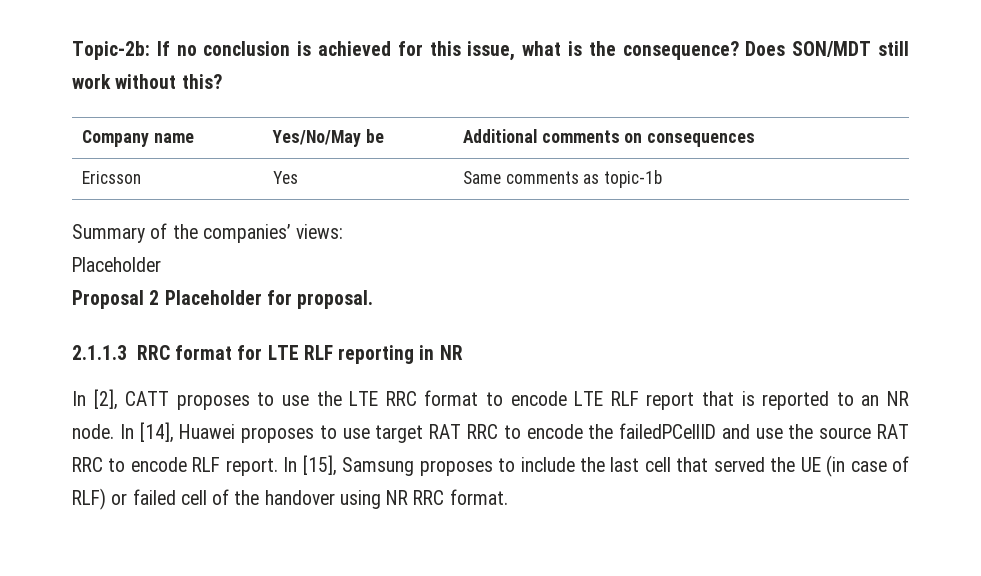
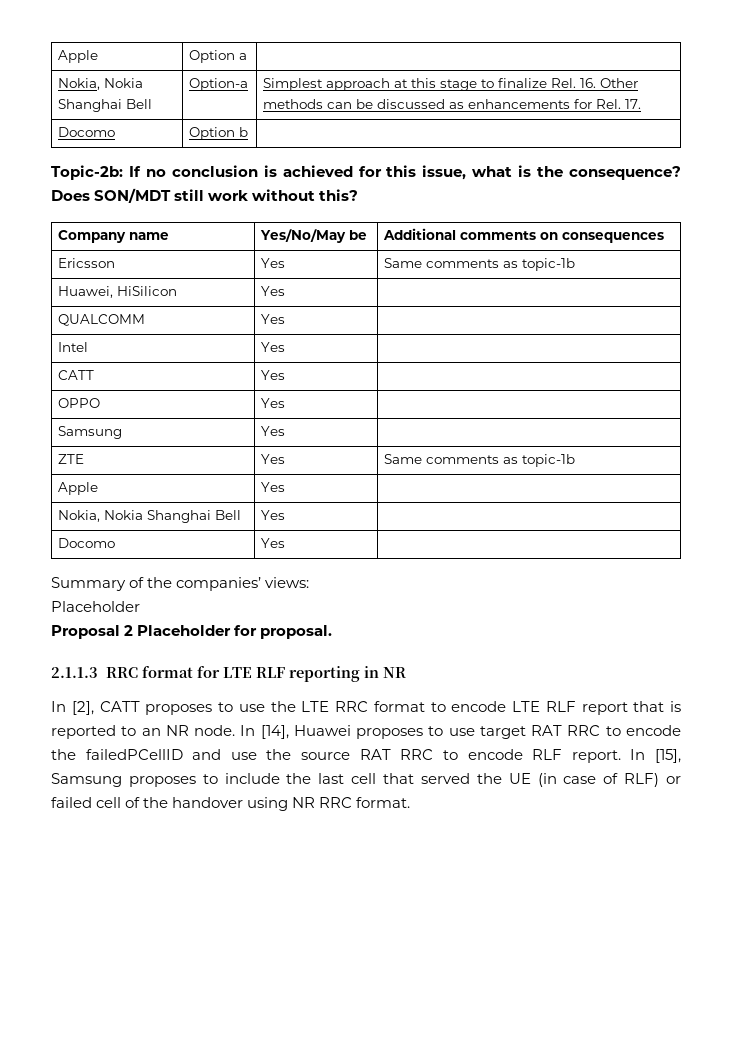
(72, 50) none -> [57,50,98,63] [188,50,247,63] [57,78,143,90] [57,99,152,112] [188,78,248,91] [262,78,638,91] [262,99,641,109] [57,127,115,137] [188,127,248,140] Apple | Option a | // Nokia, Nokia Shanghai Bell | Option-a | Simplest approach at this stage to finalize Rel. 16. Other methods can be discussed as enhancements for Rel. 17. // Docomo | Option b | //
(663, 179) none -> [57,286,177,298] [260,286,285,296] [57,314,145,326] [260,314,285,324] [57,342,88,352] [260,342,285,352] [57,370,94,380] [260,370,285,380] [57,398,100,408] [260,398,285,408] [57,426,122,439] [260,426,285,436] [57,454,84,464] [260,454,285,464] [383,454,575,467] [57,482,98,495] [260,482,285,492] [57,510,241,523] [260,510,285,520] [57,538,115,548] [260,538,285,548] // Huawei, HiSilicon | Yes | // QUALCOMM | Yes | // Intel | Yes | // CATT | Yes | // OPPO | Yes | // Samsung | Yes | // ZTE | Yes | Same comments as topic-1b // Apple | Yes | // Nokia, Nokia Shanghai Bell | Yes | // Docomo | Yes |

